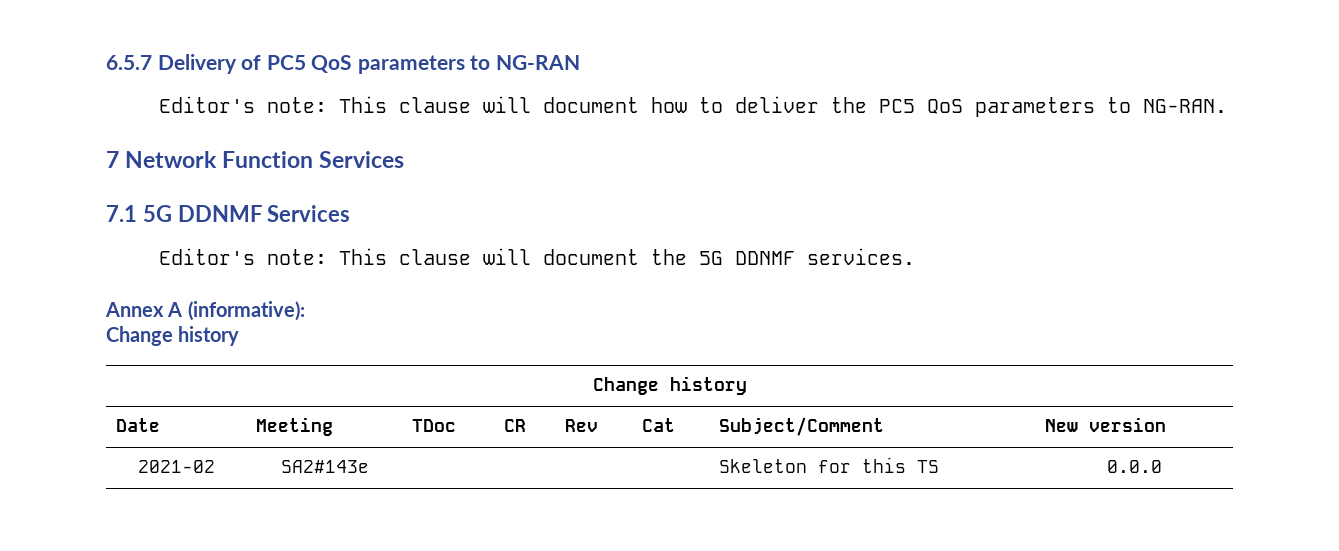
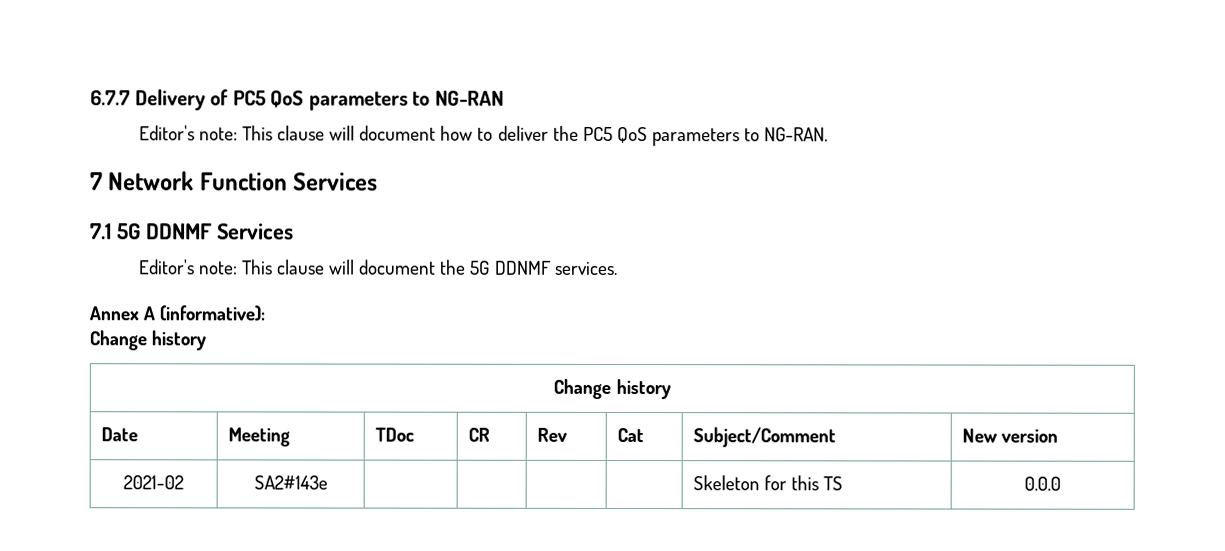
[106,55,152,70] 6.5.7 -> [90,90,130,106] 6.7.7

